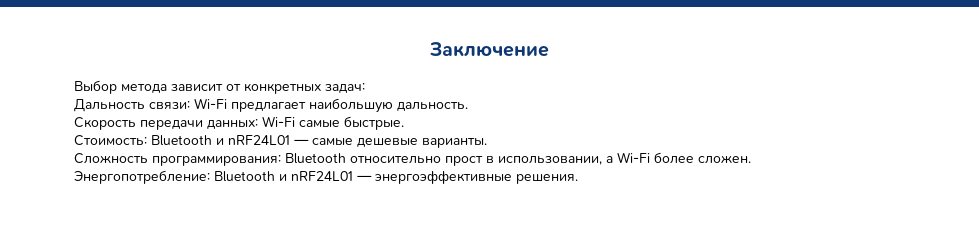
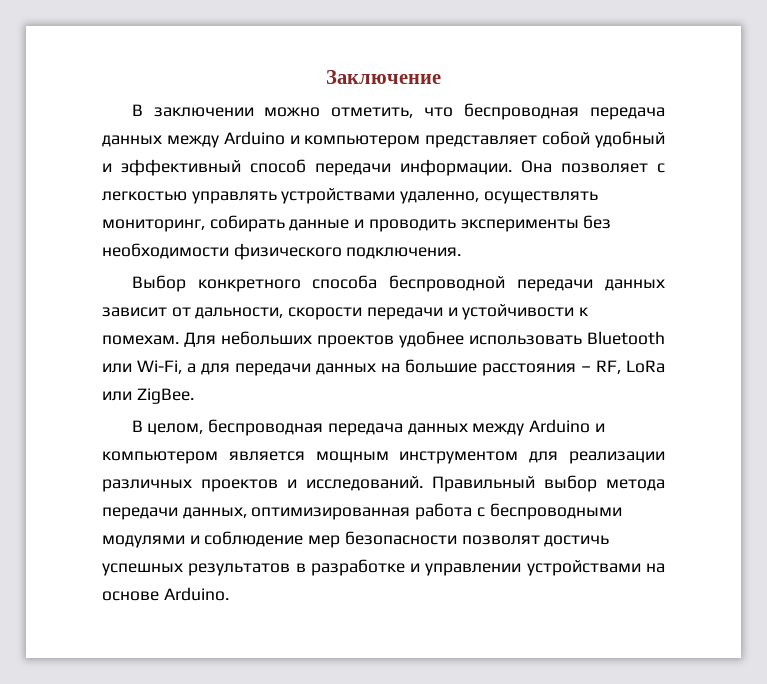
[74,80,365,94] [74,98,468,113] [74,116,404,130] [74,135,487,148] [74,152,751,166] [74,170,578,184] Выбор метода зависит от конкретных задач: // Дальность связи: Wi-Fi предлагает наибольшую дальность. // Скорость передачи данных: Wi-Fi самые быстрые. // Стоимость: Bluetooth и nRF24L01 — самые дешевые варианты. // Сложность программирования: Bluetooth относительно прост в использовании, а Wi-Fi более сложен. // Энергопотребление: Bluetooth и nRF24L01 — энергоэффективные решения. -> [131,103,666,120] [102,131,666,148] [102,159,665,176] [102,188,598,204] [102,215,612,232] [102,243,462,260] [131,275,665,292] [102,304,590,320] [102,331,665,348] [102,359,665,376] [102,388,194,404] [131,419,605,436] [102,451,665,464] [102,475,665,492] [102,503,622,520] [102,531,610,548] [102,559,666,576] [102,587,229,601] В заключении можно отметить, что беспроводная передача данных между Arduino и компьютером представляет собой удобный и эффективный способ передачи информации. Она позволяет с легкостью управлять устройствами удаленно, осуществлять мониторинг, собирать данные и проводить эксперименты без необходимости физического подключения. // Выбор конкретного способа беспроводной передачи данных зависит от дальности, скорости передачи и устойчивости к помехам. Для небольших проектов удобнее использовать Bluetooth или Wi-Fi, а для передачи данных на большие расстояния – RF, LoRa или ZigBee. // В целом, беспроводная передача данных между Arduino и компьютером является мощным инструментом для реализации различных проектов и исследований. Правильный выбор метода передачи данных, оптимизированная работа с беспроводными модулями и соблюдение мер безопасности позволят достичь успешных результатов в разработке и управлении устройствами на основе Arduino.

